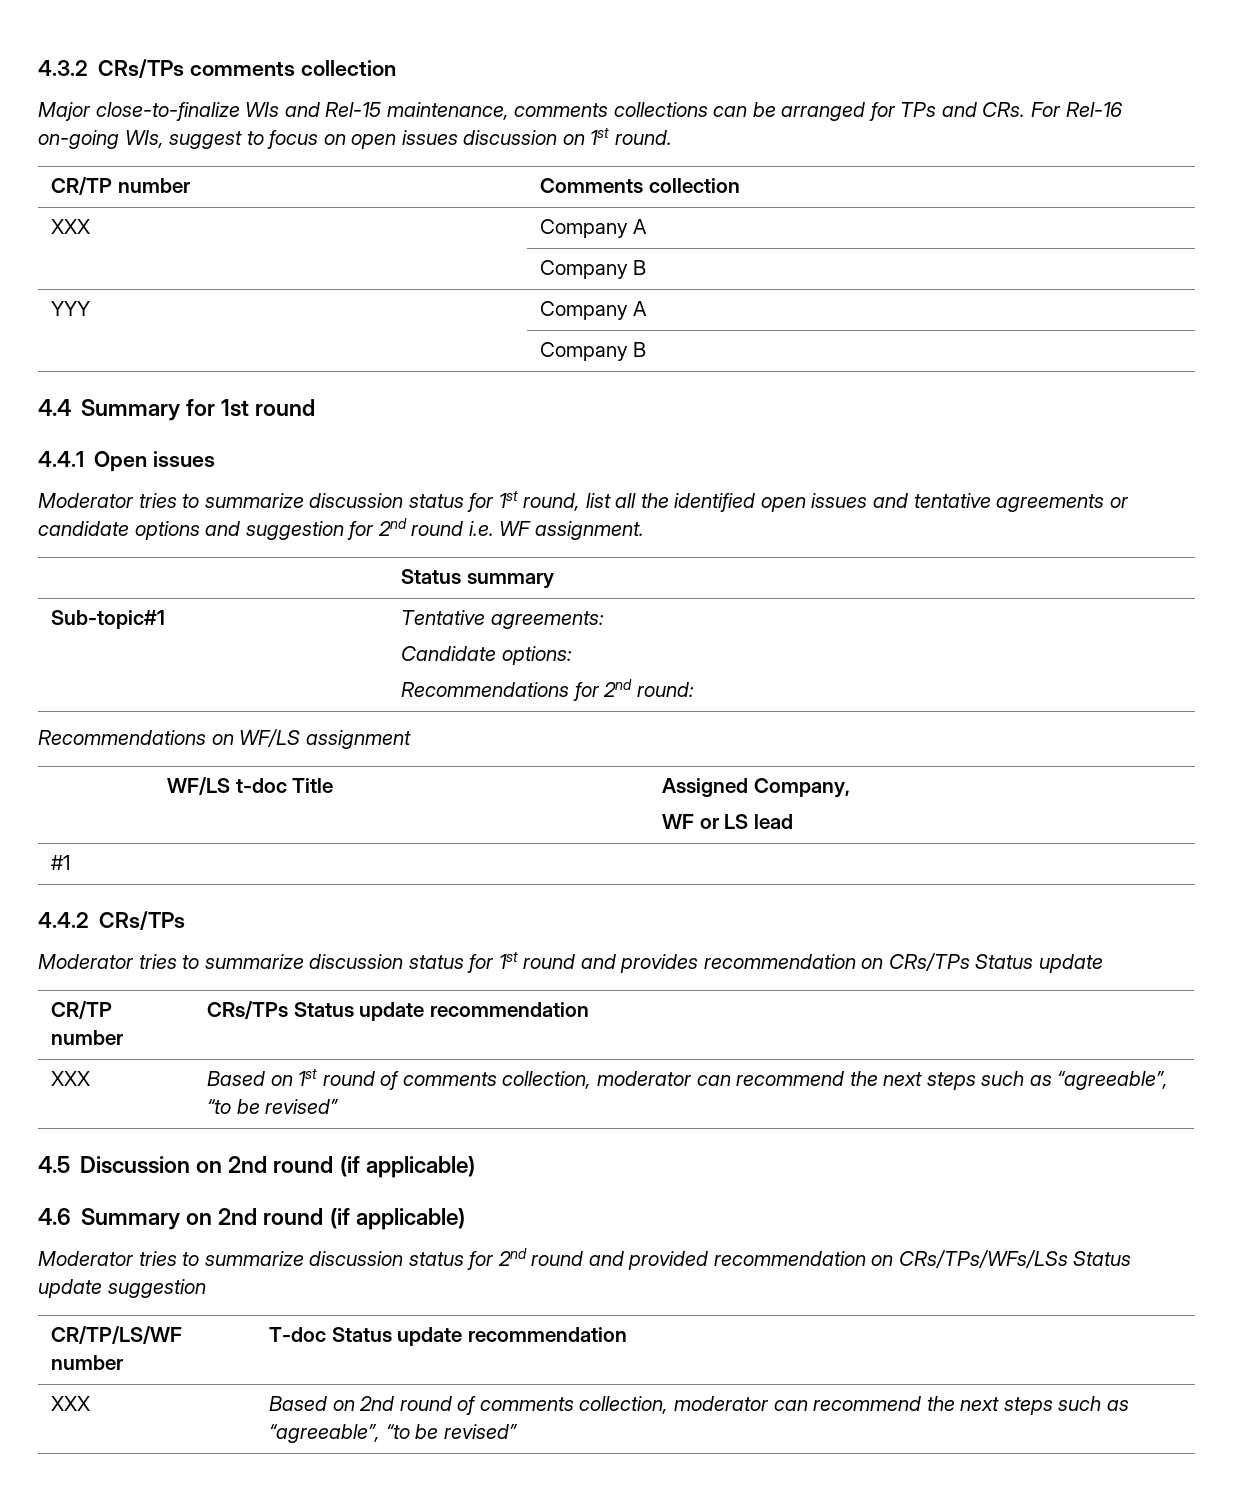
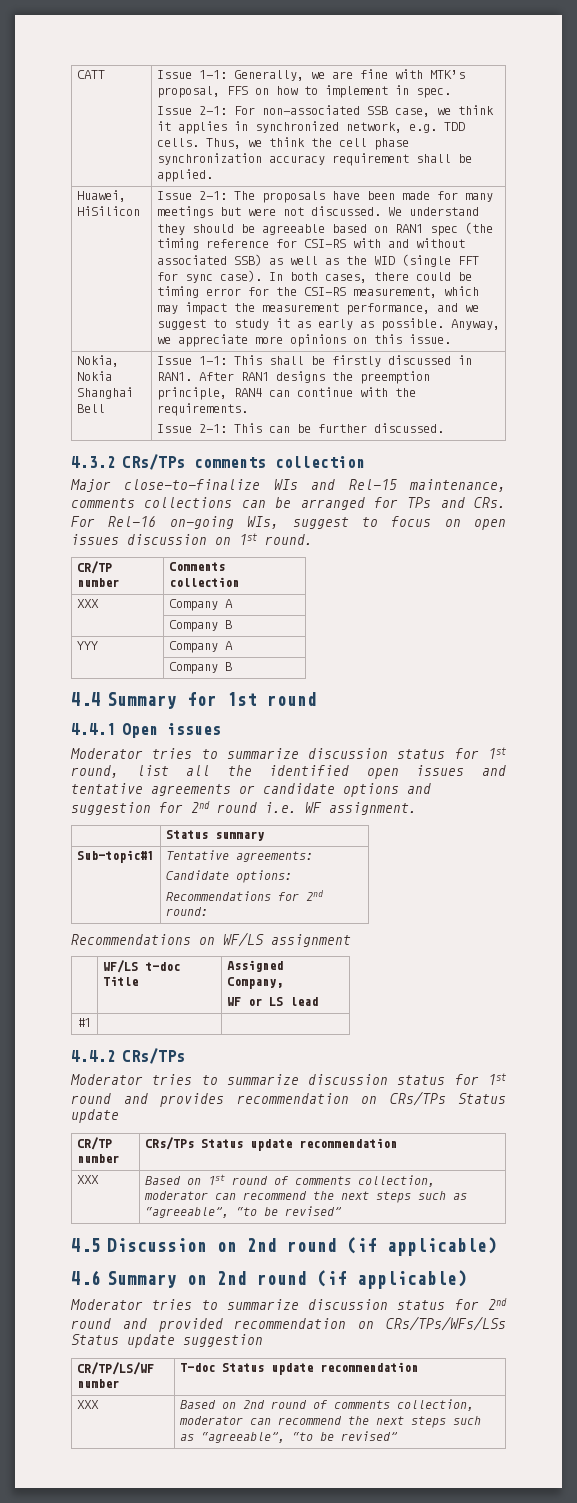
(38, 68) none -> [76,70,105,79] [156,69,465,81] [156,85,451,98] [156,105,494,117] [156,121,465,134] [156,137,409,150] [156,153,472,166] [156,169,213,182] [76,190,126,202] [76,206,140,216] [156,191,493,203] [156,206,479,218] [156,222,493,236] [156,238,465,250] [156,254,479,267] [156,270,472,283] [156,286,479,298] [156,302,479,315] [156,318,500,331] [156,334,451,347] [76,355,119,367] [76,371,112,381] [76,387,133,399] [76,404,105,413] [156,355,472,367] [156,371,430,384] [156,387,416,400] [156,403,248,416] [156,423,444,433] CATT | Issue 1-1: Generally, we are fine with MTK’s proposal, FFS on how to implement in spec. // Issue 2-1: For non-associated SSB case, we think it applies in synchronized network, e.g. TDD cells. Thus, we think the cell phase synchronization accuracy requirement shall be applied. // Huawei, HiSilicon | Issue 2-1: The proposals have been made for many meetings but were not discussed. We understand they should be agreeable based on RAN1 spec (the timing reference for CSI-RS with and without associated SSB) as well as the WID (single FFT for sync case). In both cases, there could be timing error for the CSI-RS measurement, which may impact the measurement performance, and we suggest to study it as early as possible. Anyway, we appreciate more opinions on this issue. // Nokia, Nokia Shanghai Bell | Issue 1-1: This shall be firstly discussed in RAN1. After RAN1 designs the preemption principle, RAN4 can continue with the requirements. // Issue 2-1: This can be further discussed. //

